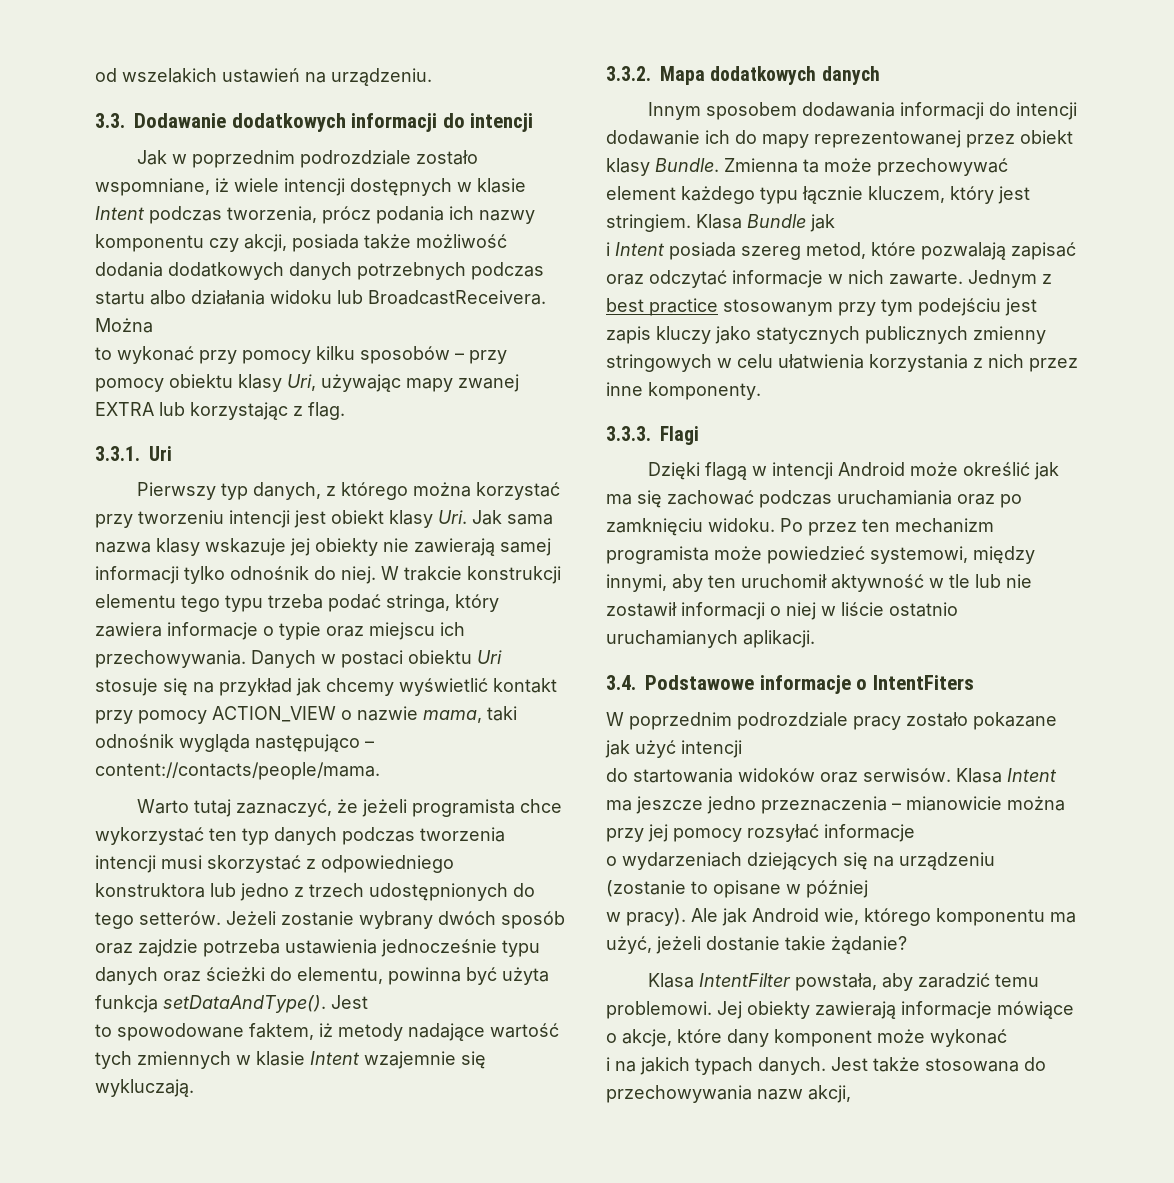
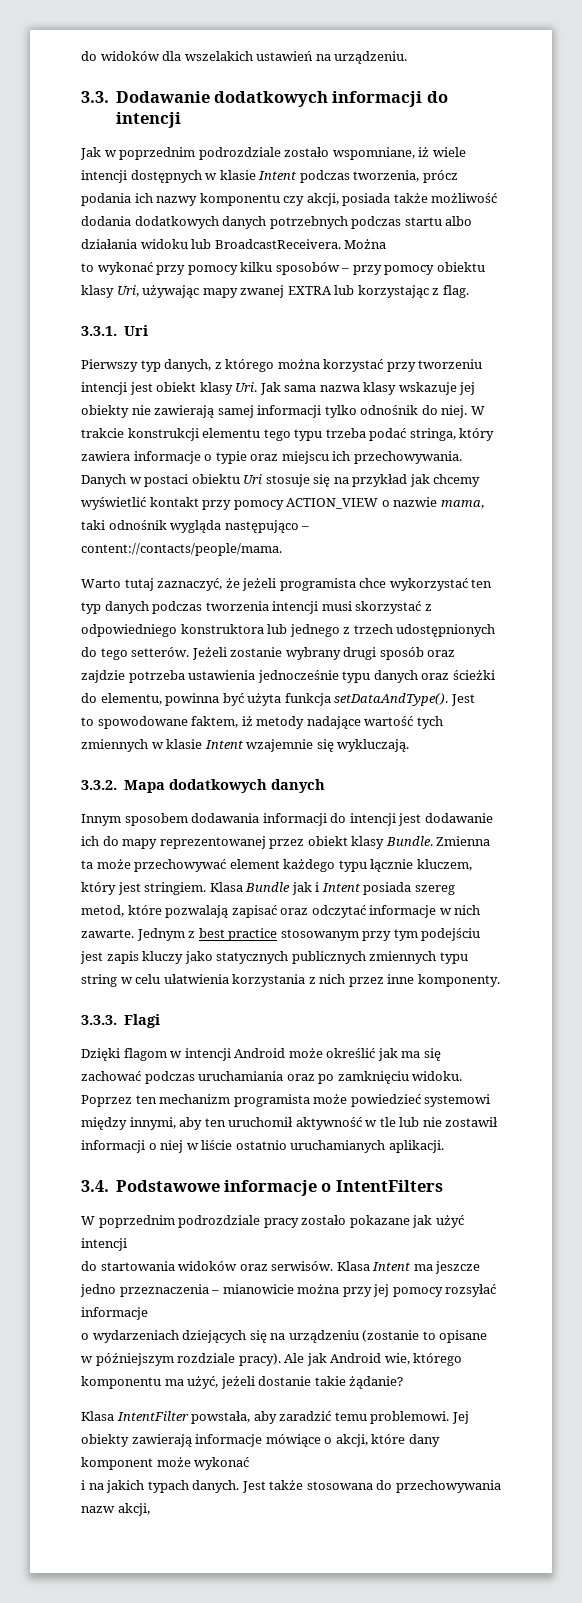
[95,68,117,82] od -> [81,51,182,61] do widoków dla
[240,883,289,901] jedno -> [289,624,340,637] jednego
[438,911,496,925] dwóch -> [343,647,377,660] drugi
(1078, 111) none -> [398,813,422,826] jest
(835, 223) // -> (312, 888) none
[973,326,1046,344] [606,354,712,372] zmienny stringowych -> [369,951,468,964] [81,974,117,987] zmiennych typu string
[705,462,748,480] flagą -> [123,1048,167,1061] flagom
[780,518,857,536] Po przez -> [81,1095,132,1107] Poprzez
[870,546,968,564] systemowi, -> [424,1094,491,1107] systemowi
[872,675,974,690] IntentFiters -> [335,1180,443,1192] IntentFilters
[806,880,868,898] [606,912,621,922] później // w -> [95,1353,236,1366] późniejszym rozdziale
[622,1029,672,1047] akcje, -> [335,1434,368,1447] akcji,

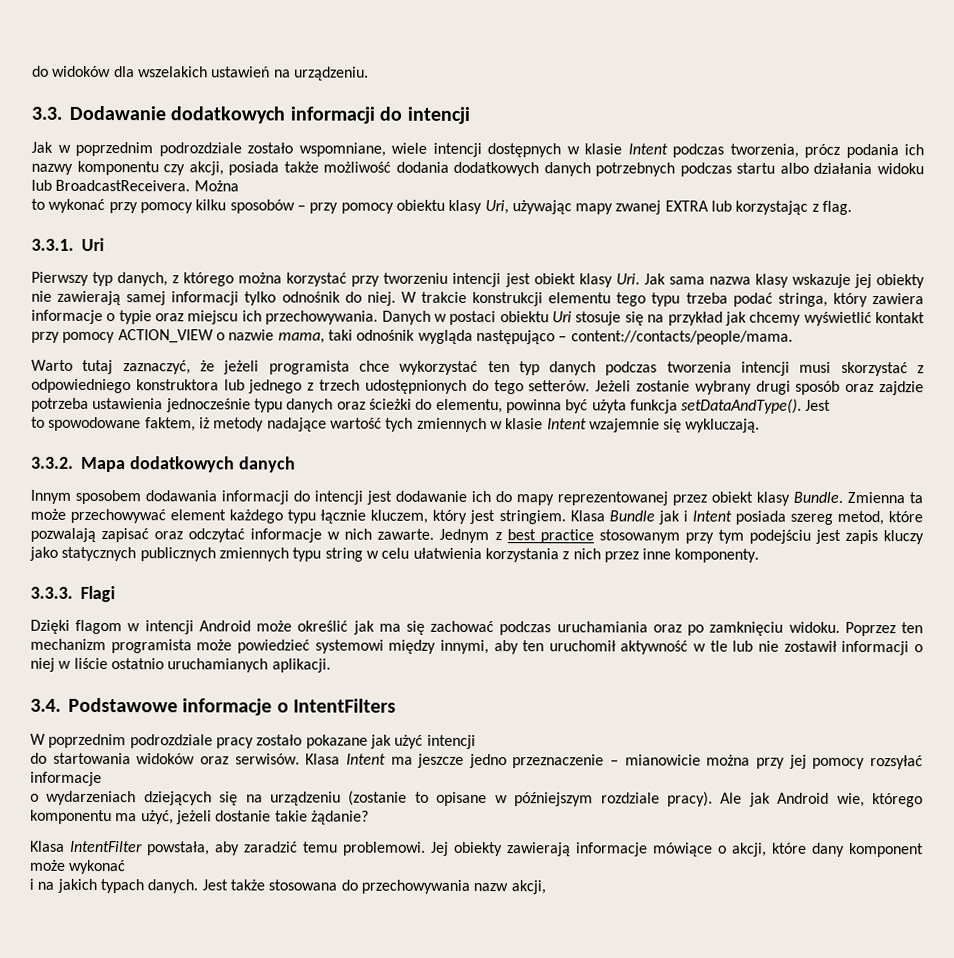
[418,147,430,157] iż -> (386, 149) none
[119,1284,209,1297] przeznaczenia -> [512,754,605,769] przeznaczenie

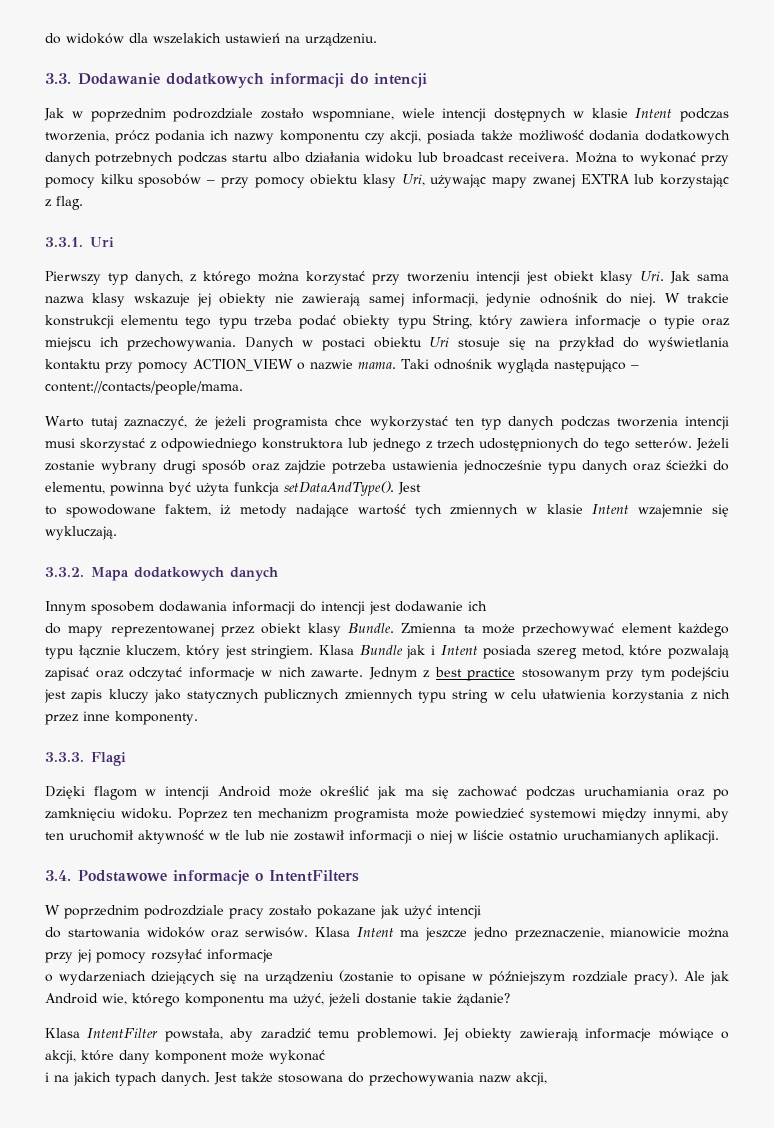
[55,179,191,192] BroadcastReceivera. -> [442,152,570,163] broadcast receivera.
(239, 186) // -> (617, 157) none
[171,291,277,306] informacji tylko -> [411,293,532,307] informacji, jedynie
[777,292,828,307] stringa, -> [343,314,472,329] obiekty typu String,
[724,311,925,327] jak chcemy wyświetlić kontakt -> [623,337,729,351] [45,359,101,370] do wyświetlania kontaktu
[277,329,353,344] mama, taki -> [358,359,429,369] mama. Taki
(491, 496) none -> (487, 606) //
[512,754,620,769] przeznaczenie – -> [514,927,604,941] przeznaczenie,

